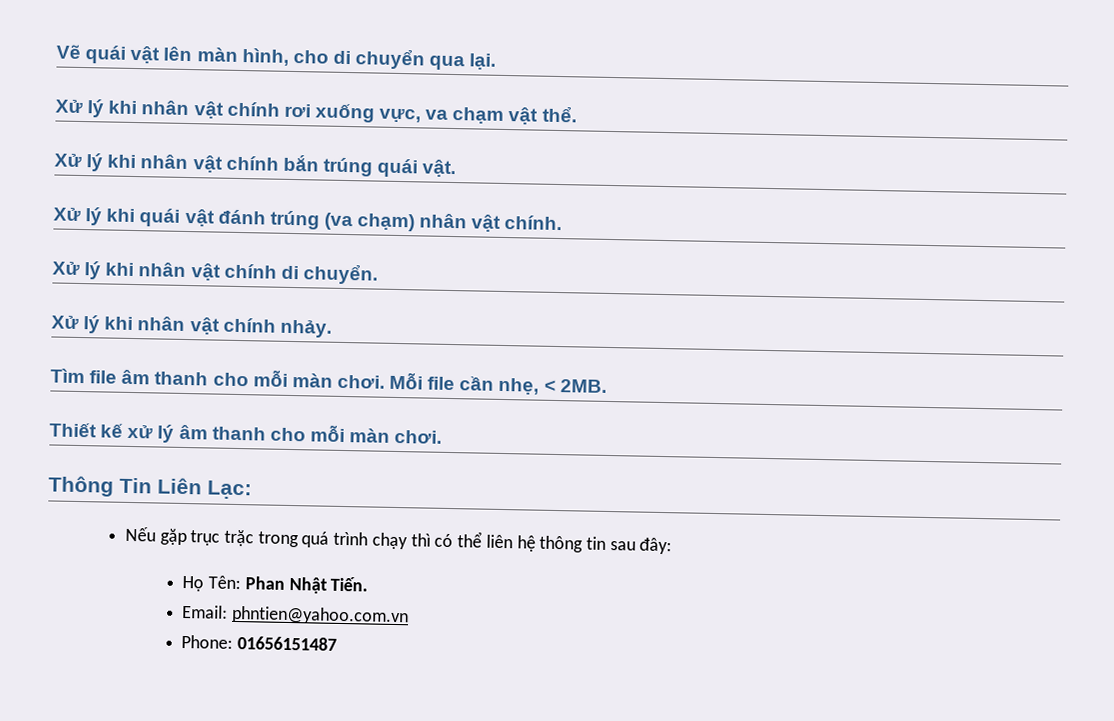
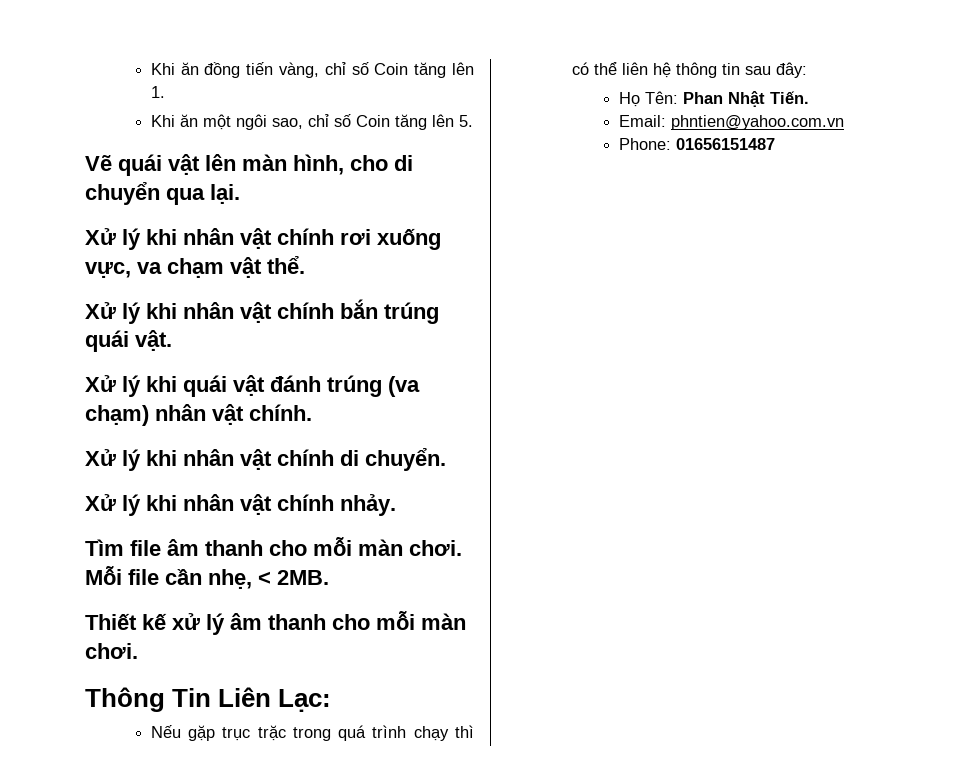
(56, 51) none -> [150,62,474,78] [150,86,165,98] [150,114,473,130] Khi ăn đồng tiến vàng, chỉ số Coin tăng lên 1. // Khi ăn một ngôi sao, chỉ số Coin tăng lên 5. //

